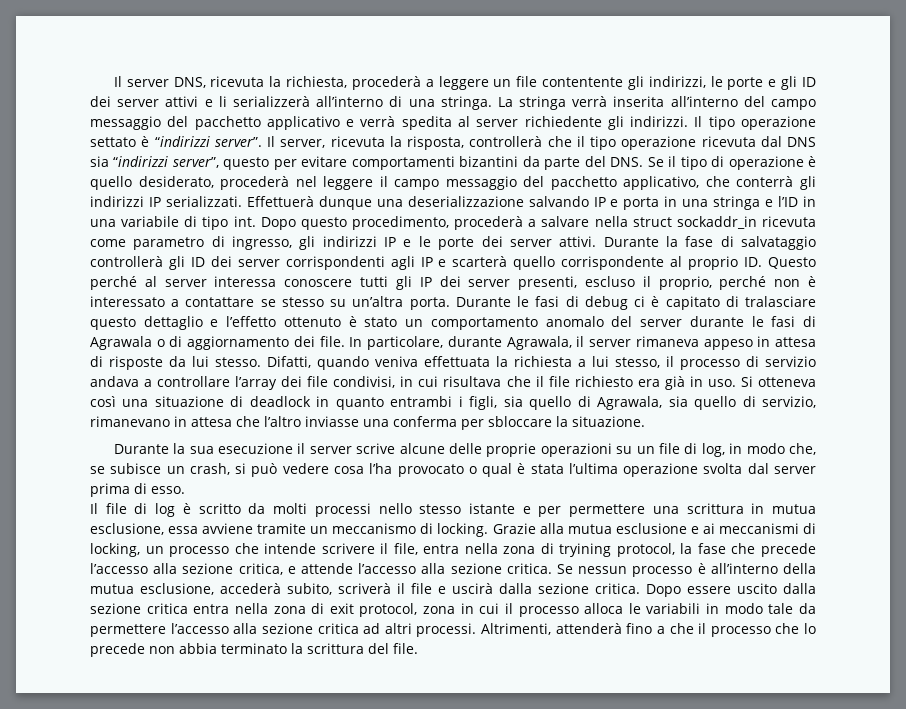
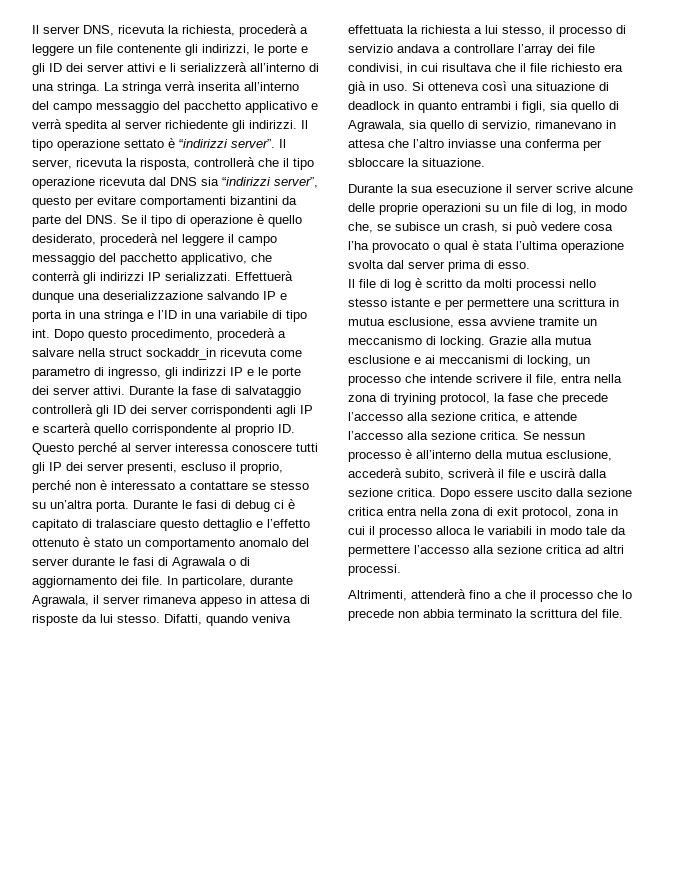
[542,77,624,87] contentente -> [117,44,181,53] contenente
(477, 630) none -> (401, 570) //

